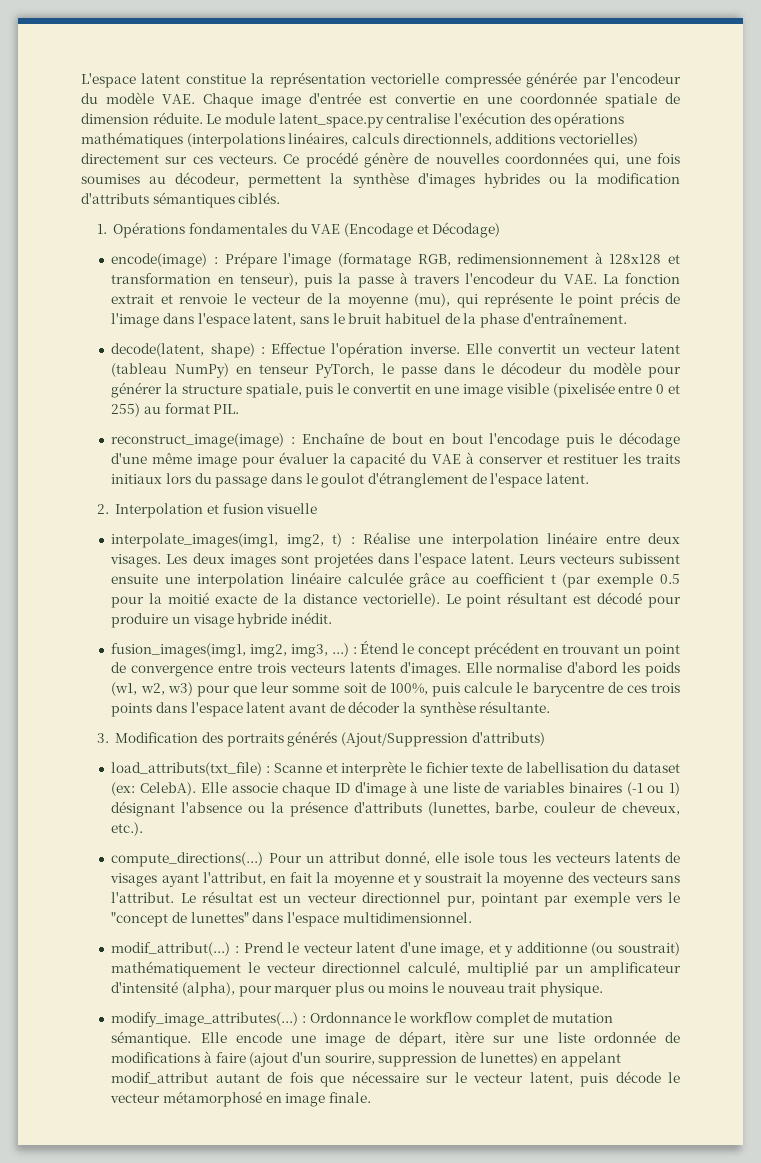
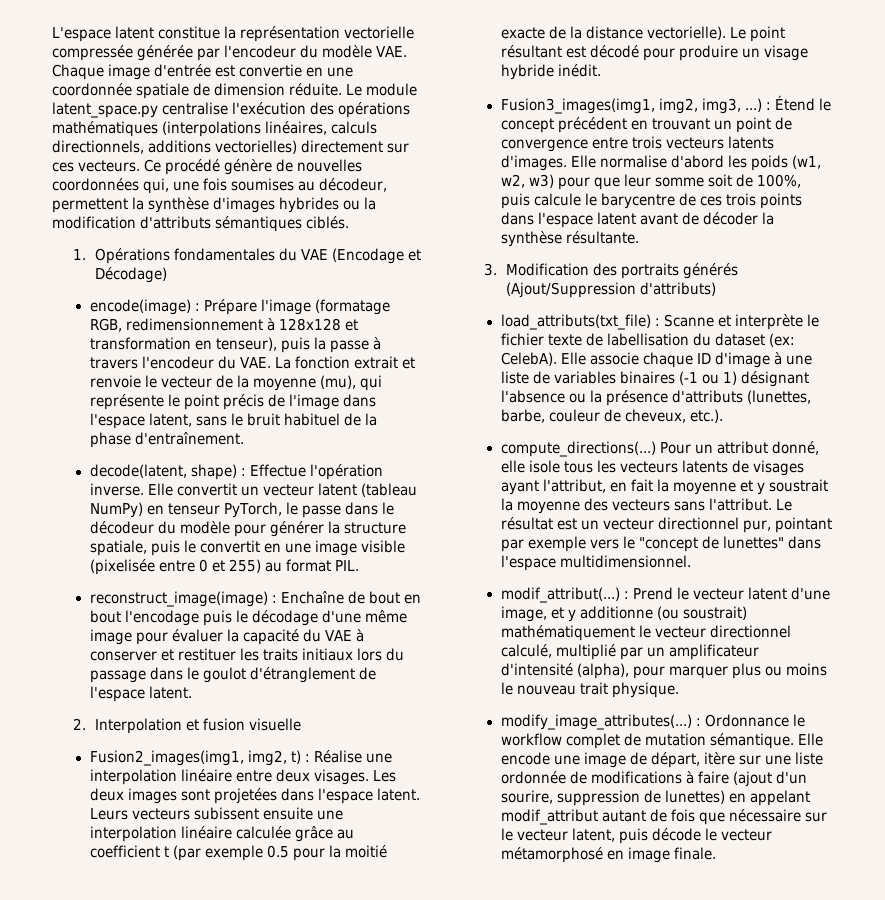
[111,533,279,548] interpolate_images(img1, -> [89,750,244,766] Fusion2_images(img1,
[111,643,247,658] fusion_images(img1, -> [500,98,655,114] Fusion3_images(img1,

